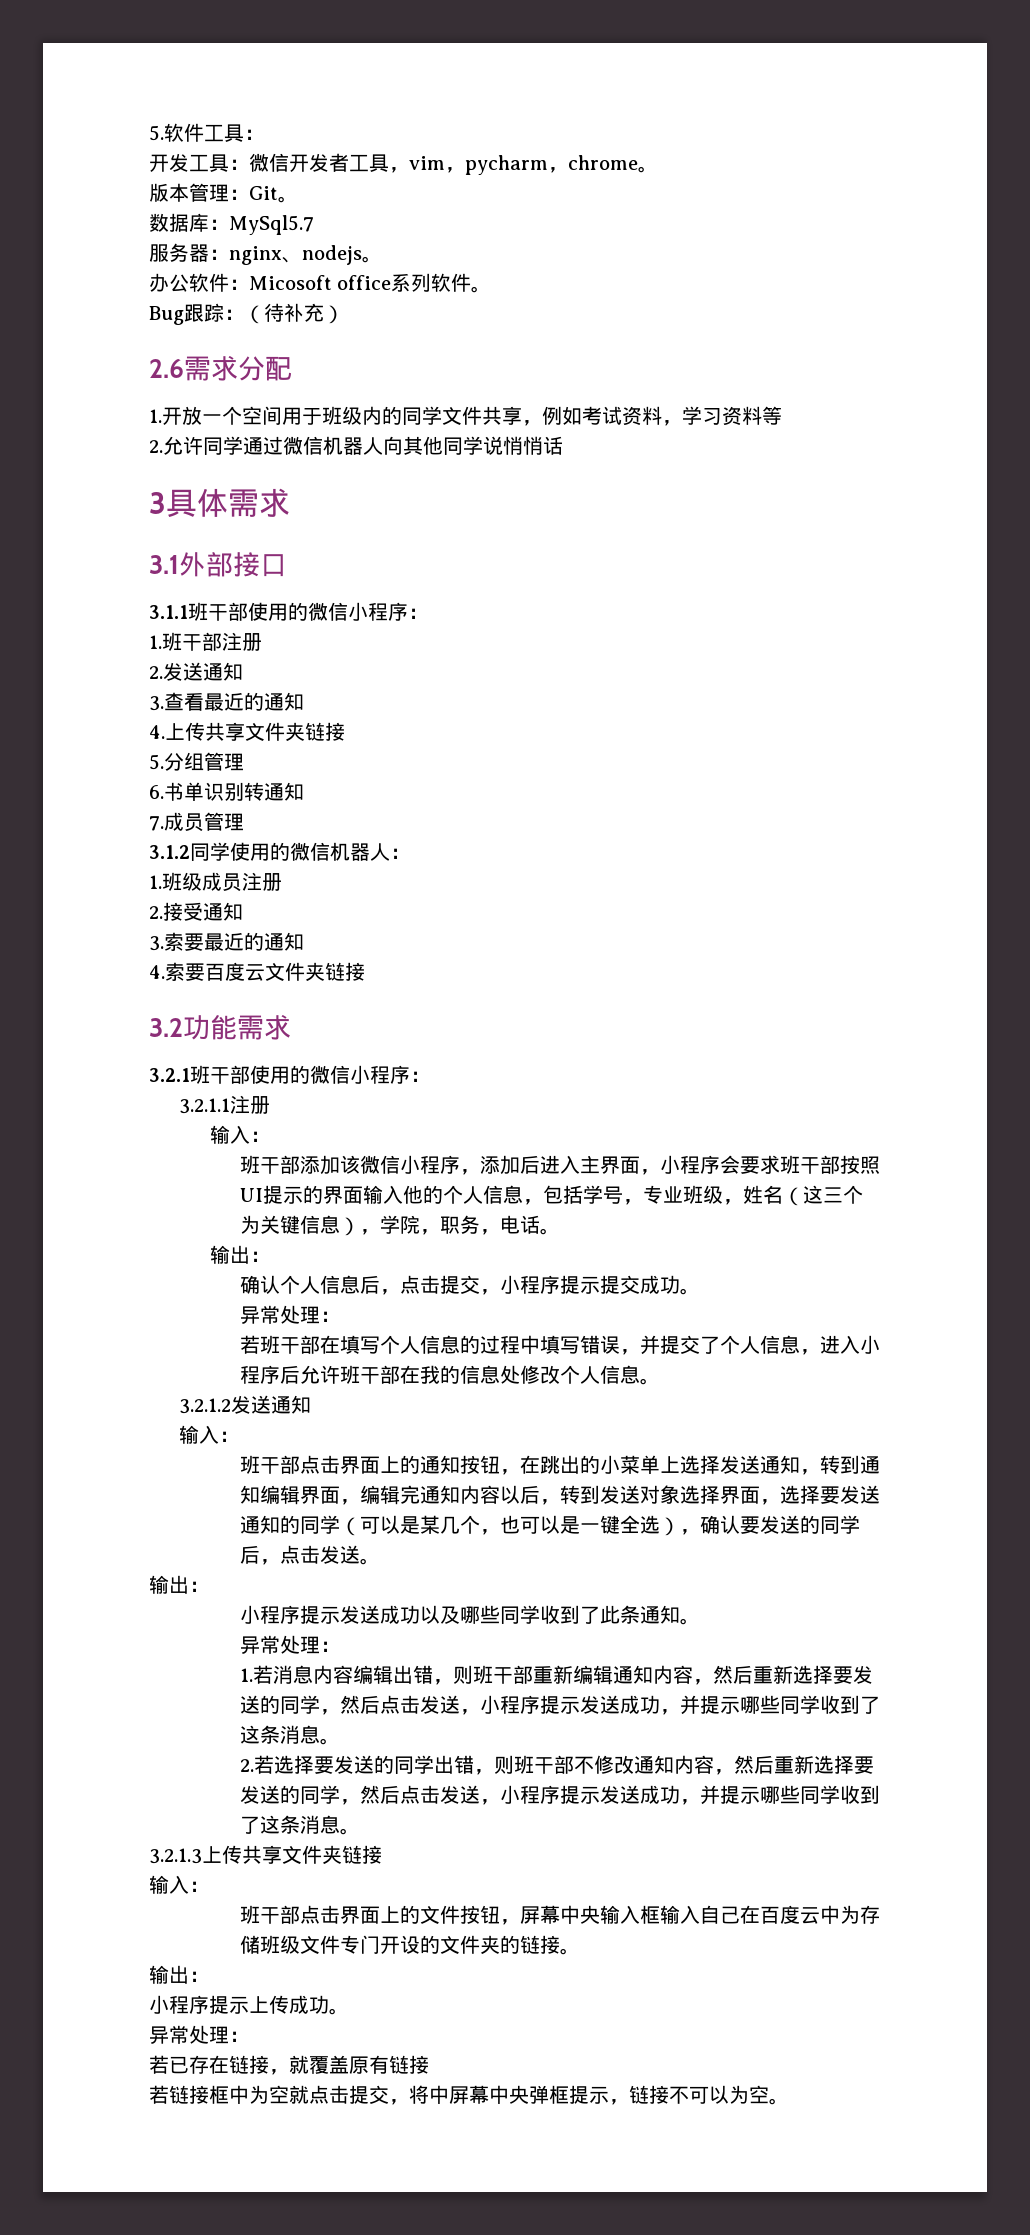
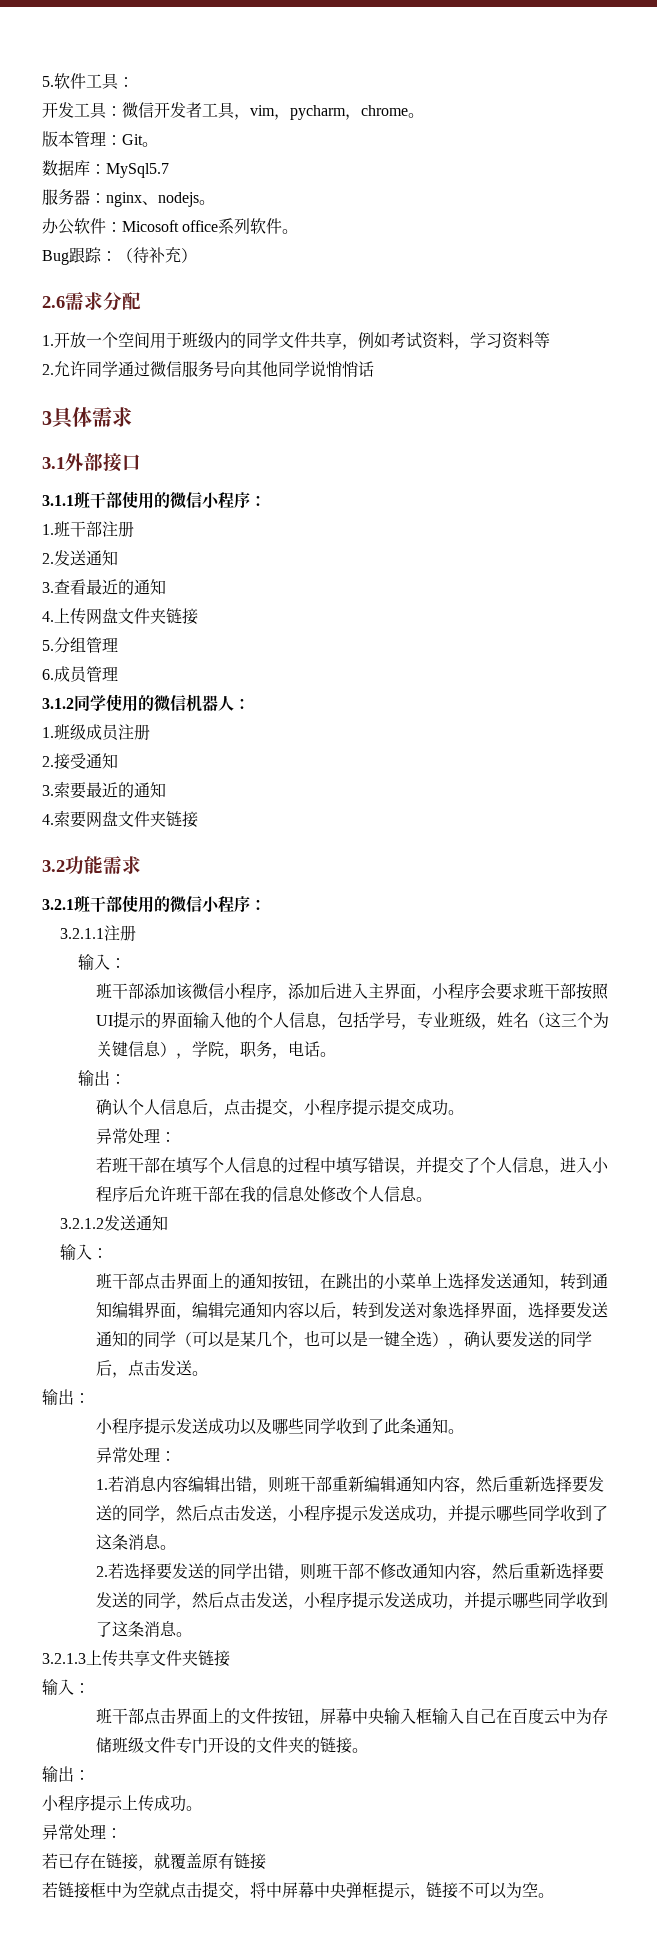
[323,436,383,455] 机器人 -> [182,361,230,377] 服务号
[205,722,245,741] 共享 -> [86,608,118,625] 网盘
[164,782,304,801] [149,816,164,831] 书单识别转通知 // 7. -> (54, 674) none
[205,962,265,981] 百度云 -> [86,811,118,828] 网盘

